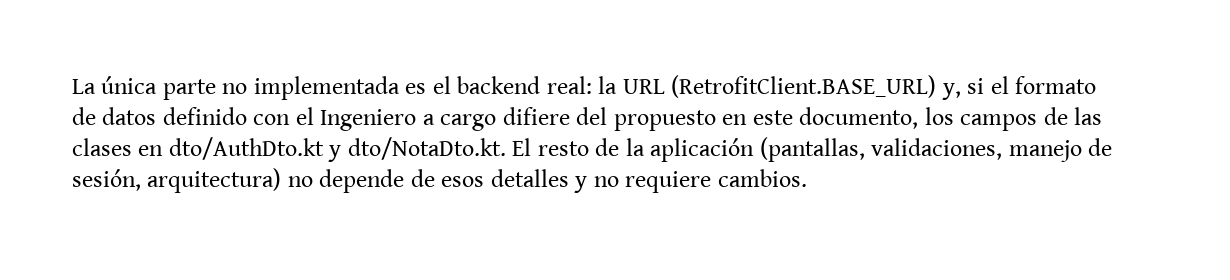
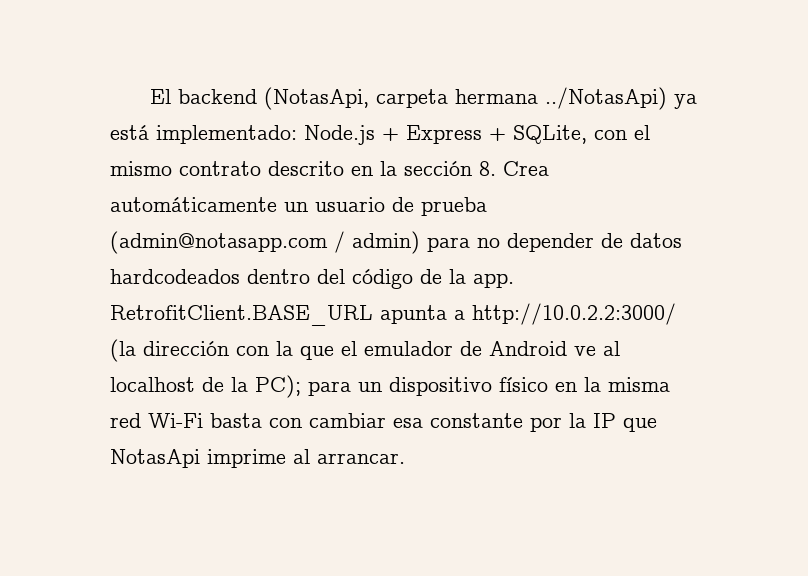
[72,75,1097,100] [72,107,1103,131] [72,137,1113,162] [72,168,807,193] La única parte no implementada es el backend real: la URL (RetrofitClient.BASE_URL) y, si el formato de datos definido con el Ingeniero a cargo difiere del propuesto en este documento, los campos de las clases en dto/AuthDto.kt y dto/NotaDto.kt. El resto de la aplicación (pantallas, validaciones, manejo de sesión, arquitectura) no depende de esos detalles y no requiere cambios. -> [149,87,697,110] [110,125,650,145] [110,161,549,176] [110,197,487,216] [110,231,682,254] [110,269,514,289] [110,303,676,326] [110,339,620,362] [110,375,670,398] [110,413,657,432] [110,449,405,468] El backend (NotasApi, carpeta hermana ../NotasApi) ya está implementado: Node.js + Express + SQLite, con el mismo contrato descrito en la sección 8. Crea automáticamente un usuario de prueba (admin@notasapp.com / admin) para no depender de datos hardcodeados dentro del código de la app. RetrofitClient.BASE_URL apunta a http://10.0.2.2:3000/ (la dirección con la que el emulador de Android ve al localhost de la PC); para un dispositivo físico en la misma red Wi-Fi basta con cambiar esa constante por la IP que NotasApi imprime al arrancar.

